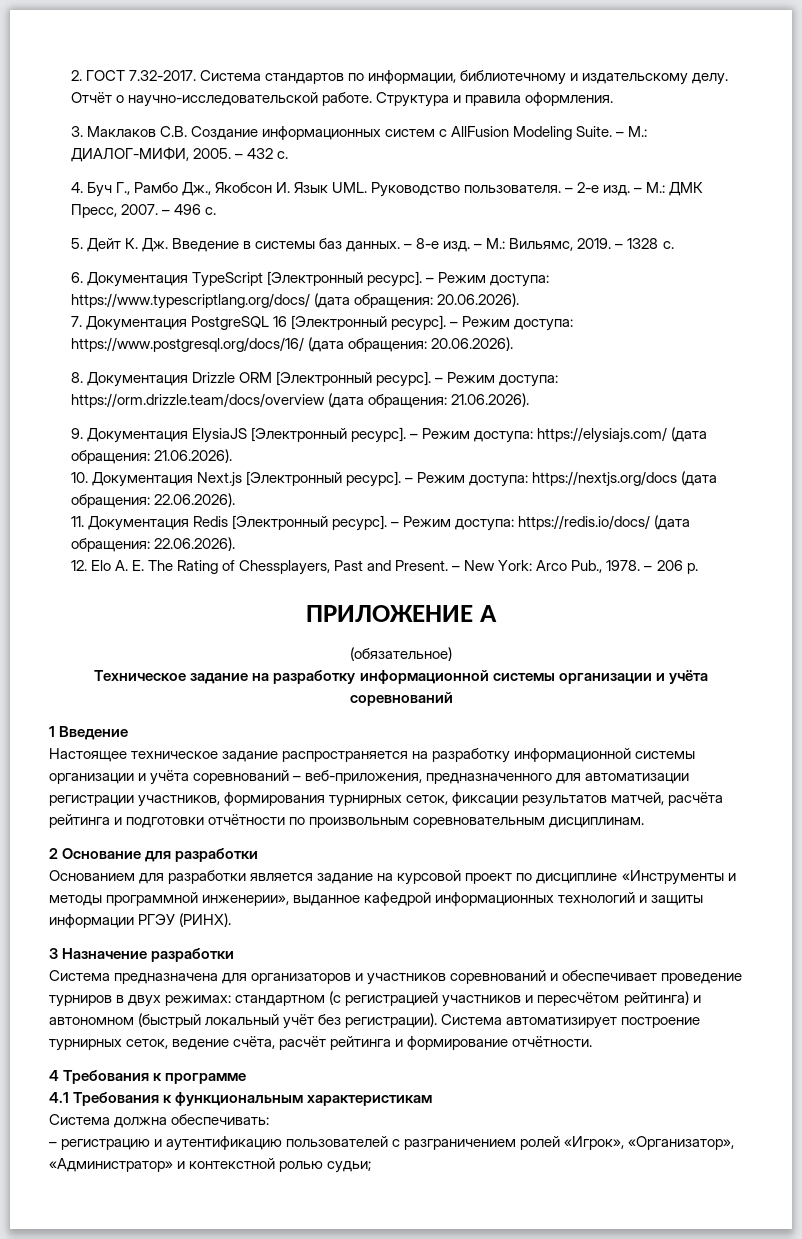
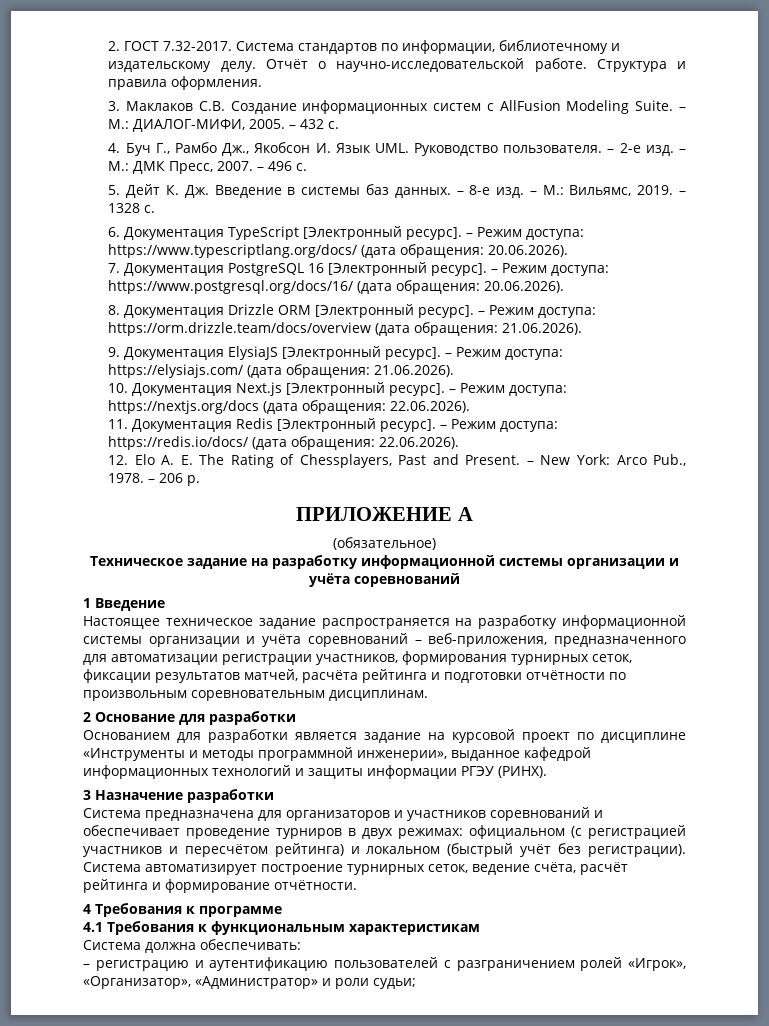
[235,995,326,1006] стандартном -> [469,825,565,839] официальном
[49,1013,280,1028] автономном (быстрый локальный -> [366,843,514,857] локальном (быстрый
[189,1158,324,1172] контекстной ролью -> [335,978,369,989] роли

